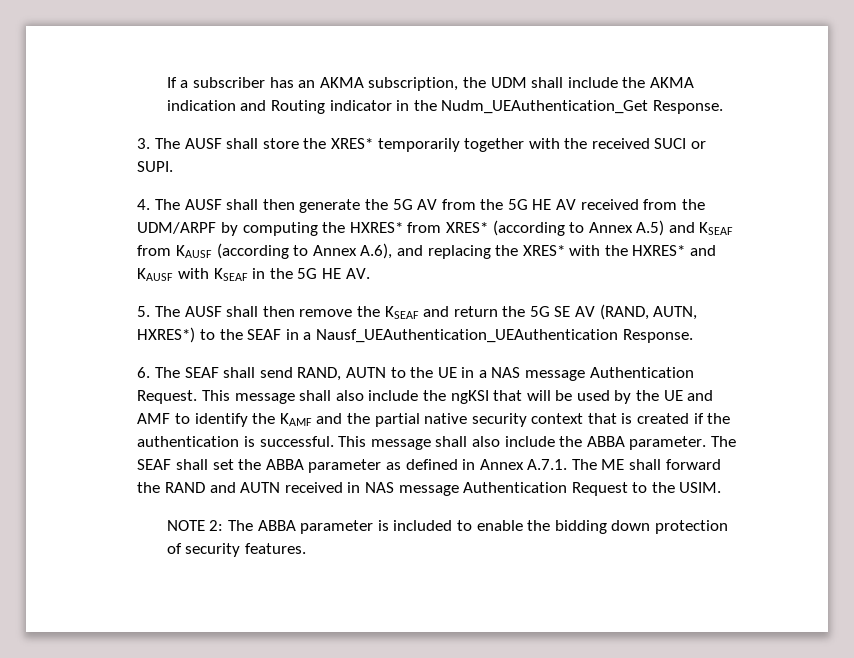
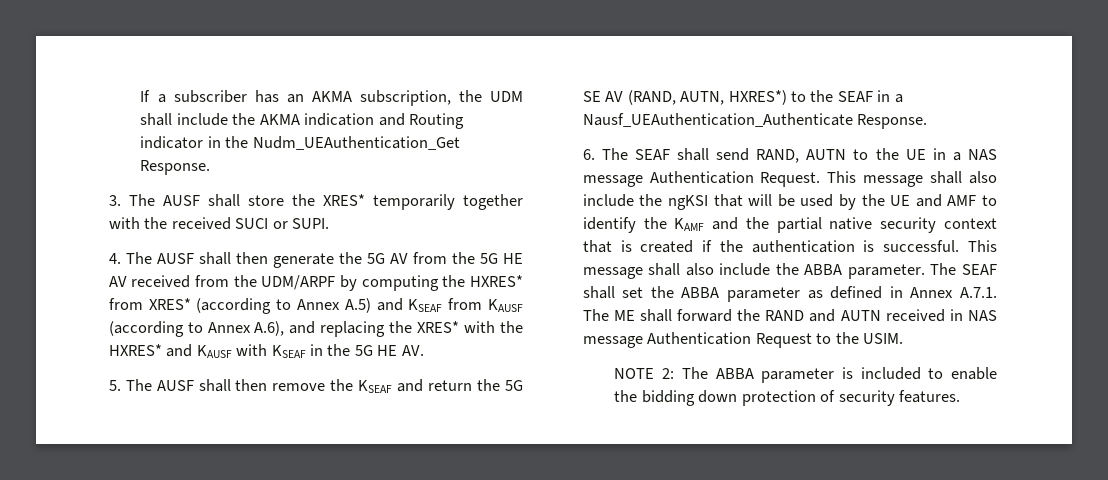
[315,329,618,343] Nausf_UEAuthentication_UEAuthentication -> [582,113,853,127] Nausf_UEAuthentication_Authenticate

